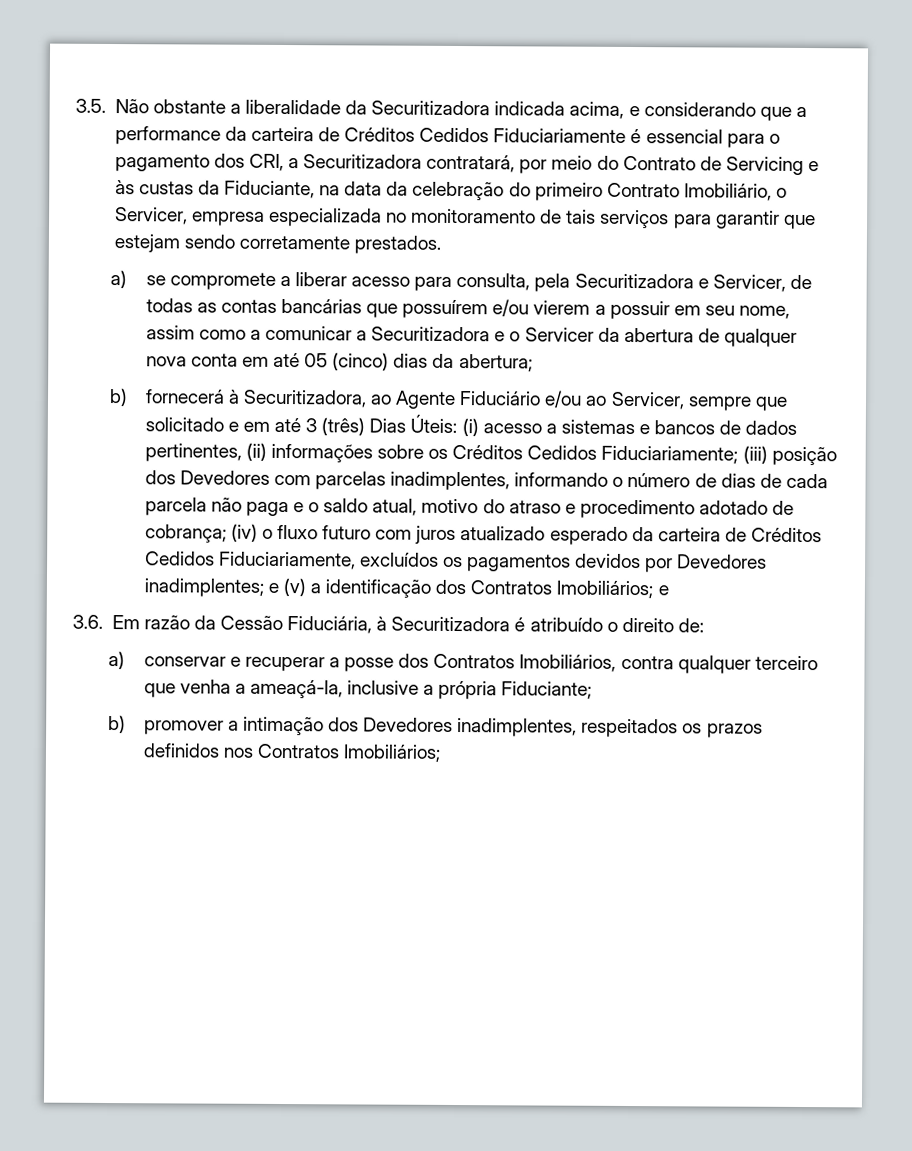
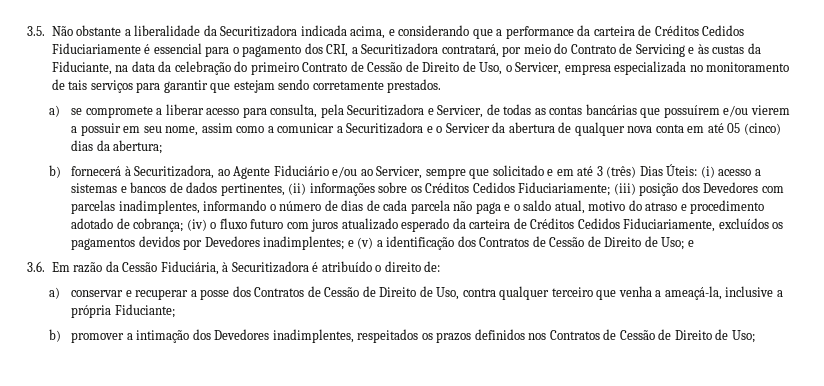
[683,183,772,201] Imobiliário, -> [350,61,503,75] de Cessão de Direito de Uso,
[556,580,654,599] Imobiliários; -> [532,236,685,250] de Cessão de Direito de Uso;
[519,654,617,672] Imobiliários, -> [307,286,460,300] de Cessão de Direito de Uso,
[342,744,441,762] Imobiliários; -> [603,329,755,343] de Cessão de Direito de Uso;

